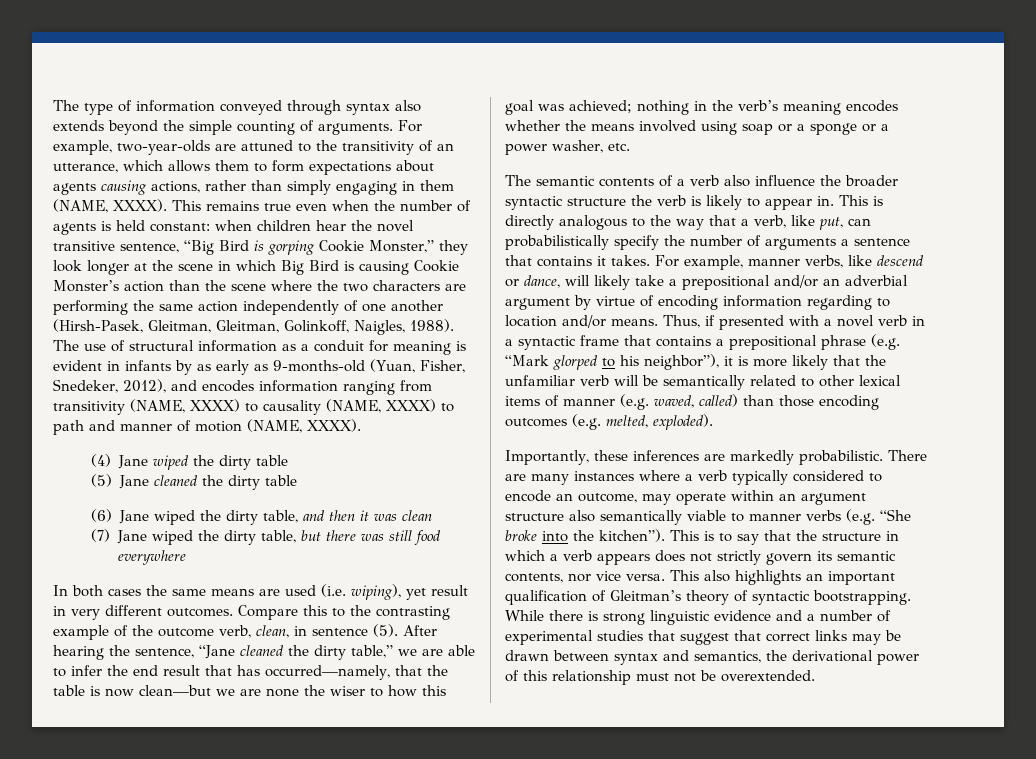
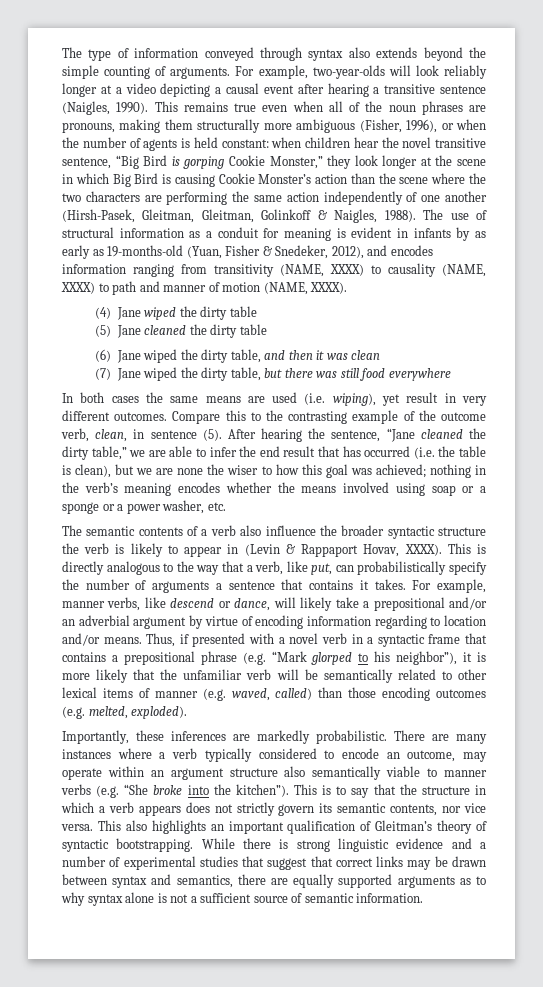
[215,140,454,155] [53,160,434,175] [53,180,454,195] [53,199,167,213] are attuned to the transitivity of an utterance, which allows them to form expectations about agents causing actions, rather than simply engaging in them (NAME, XXXX). -> [388,65,487,79] [62,83,486,97] [62,101,149,115] will look reliably longer at a video depicting a causal event after hearing a transitive sentence (Naigles, 1990).
(369, 205) none -> [328,101,486,115] [62,119,487,133] all of the noun phrases are pronouns, making them structurally more ambiguous (Fisher, 1996), or when
[284,320,349,333] Golinkoff, -> [261,209,327,220] Golinkoff &
[273,359,465,373] 9-months-old (Yuan, Fisher, -> [107,245,272,259] 19-months-old (Yuan, Fisher &
[265,665,422,680] occurred—namely, that -> [364,446,435,459] occurred (i.e.
[105,685,211,697] now clean—but -> [75,464,135,478] clean), but
[817,196,834,206] in. -> [227,544,442,557] in (Levin & Rappaport Hovav, XXXX).
[766,650,919,665] [505,670,815,685] the derivational power of this relationship must not be overextended. -> [237,874,486,888] [61,892,424,906] there are equally supported arguments as to why syntax alone is not a sufficient source of semantic information.

